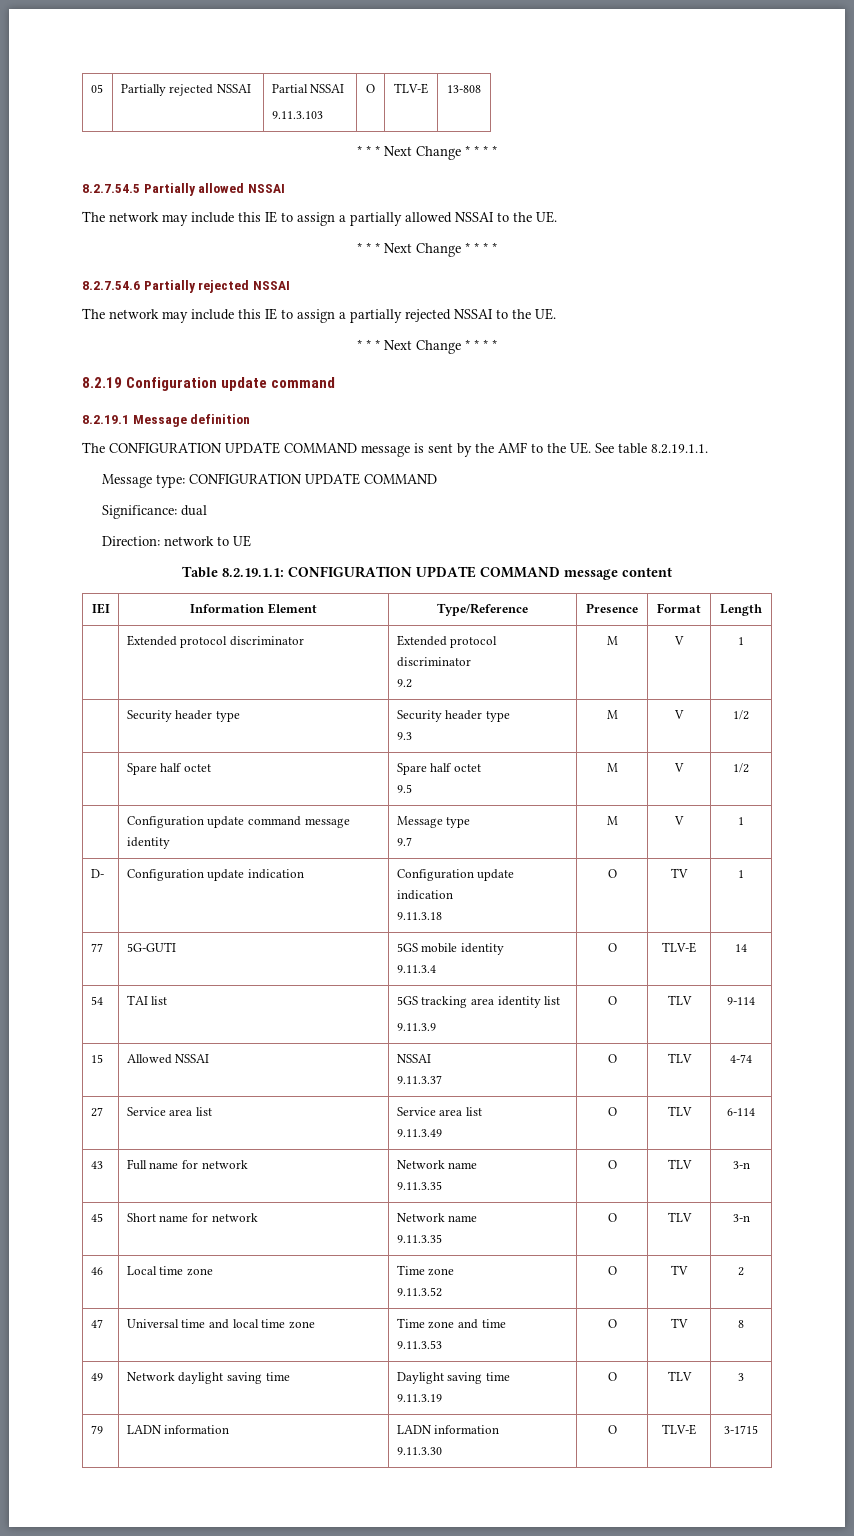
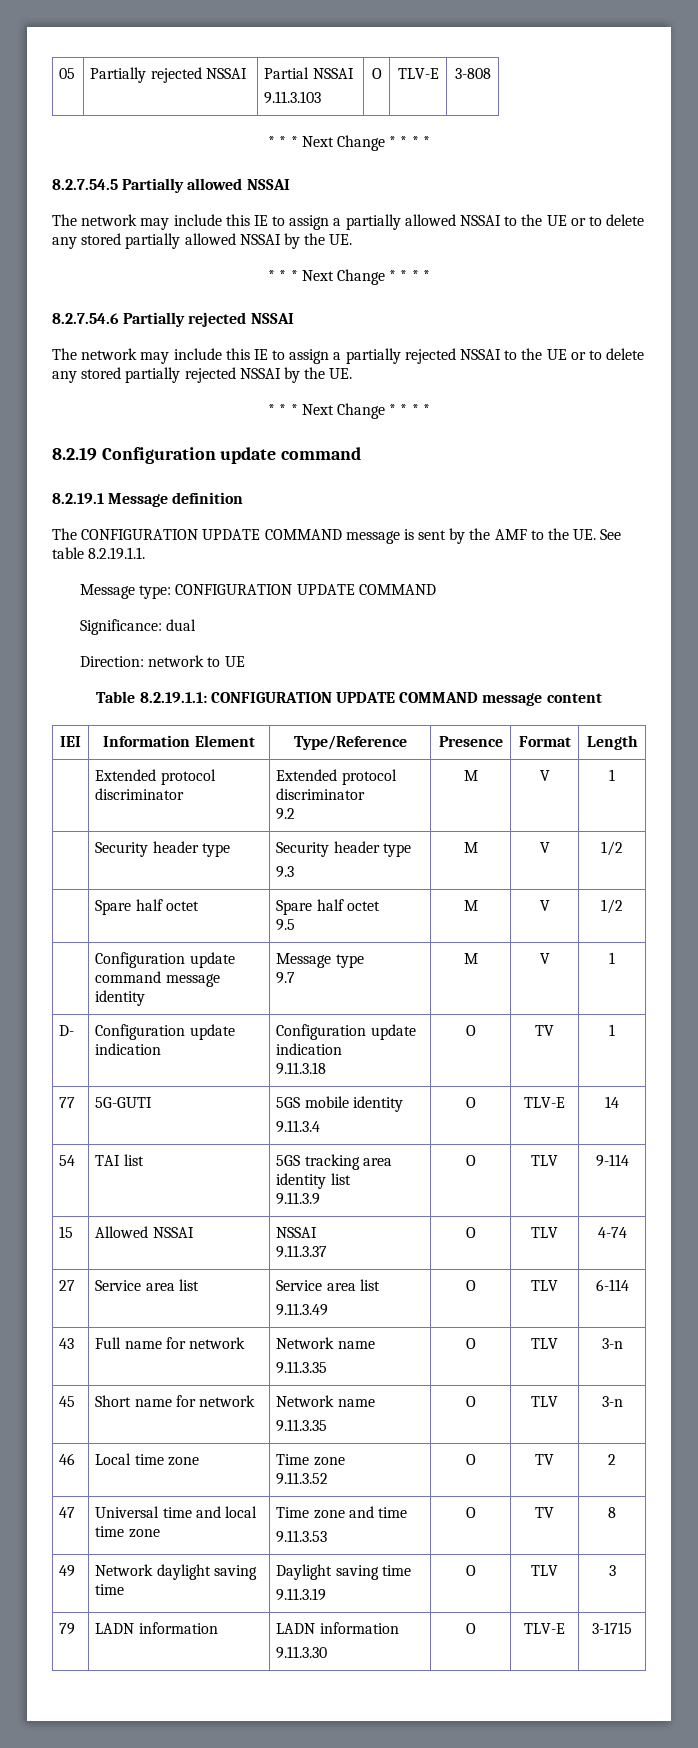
[447,85,481,93] 13-808 -> [454,68,491,79] 3-808
(532, 217) none -> [546,214,645,226] [52,233,326,249] UE or to delete any stored partially allowed NSSAI by the
(531, 314) none -> [546,348,645,360] [52,367,326,383] UE or to delete any stored partially rejected NSSAI by the

